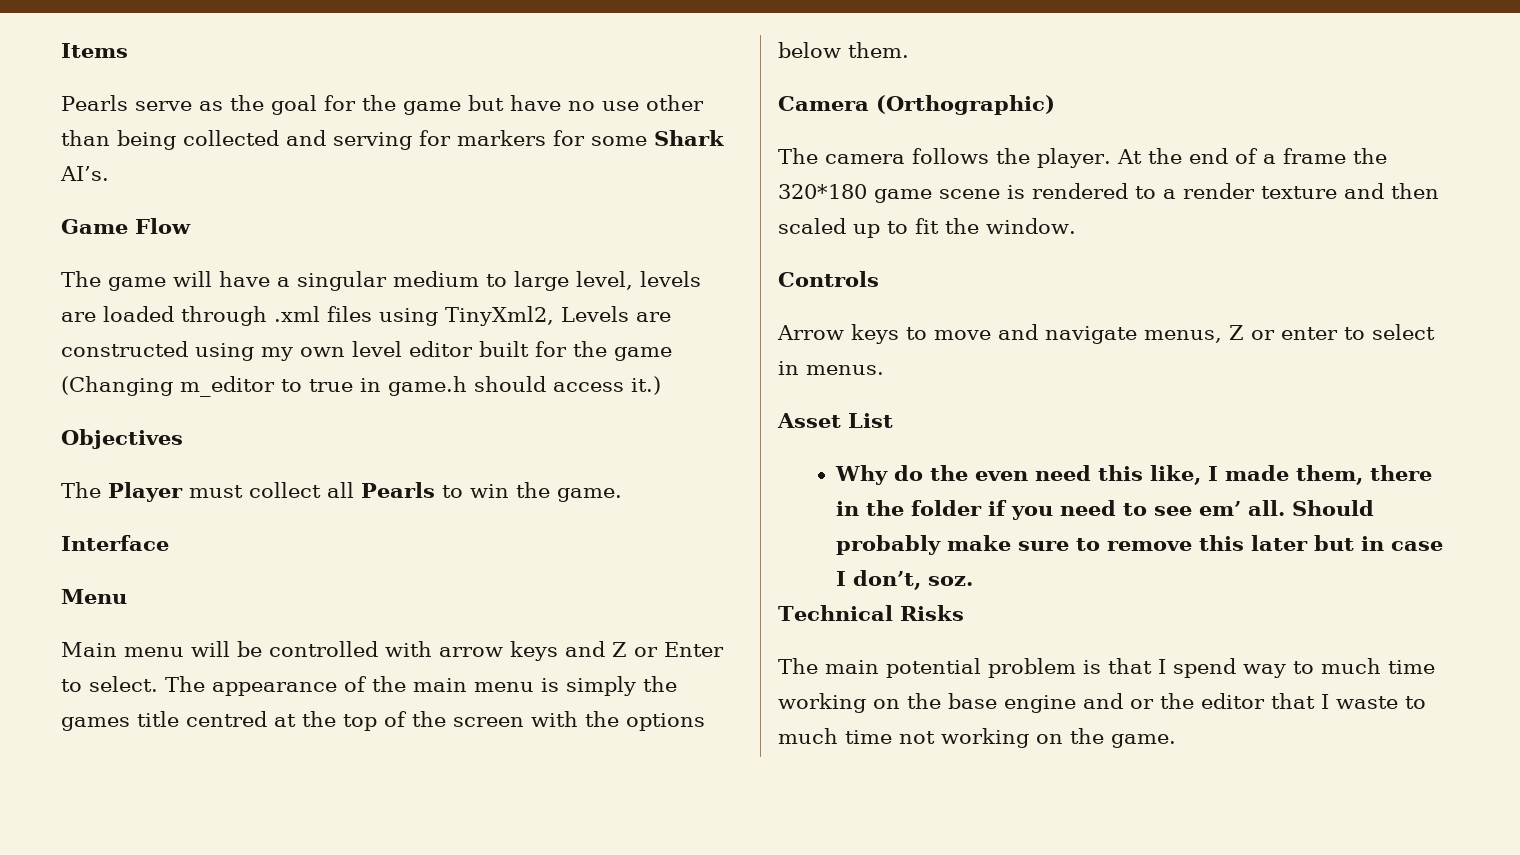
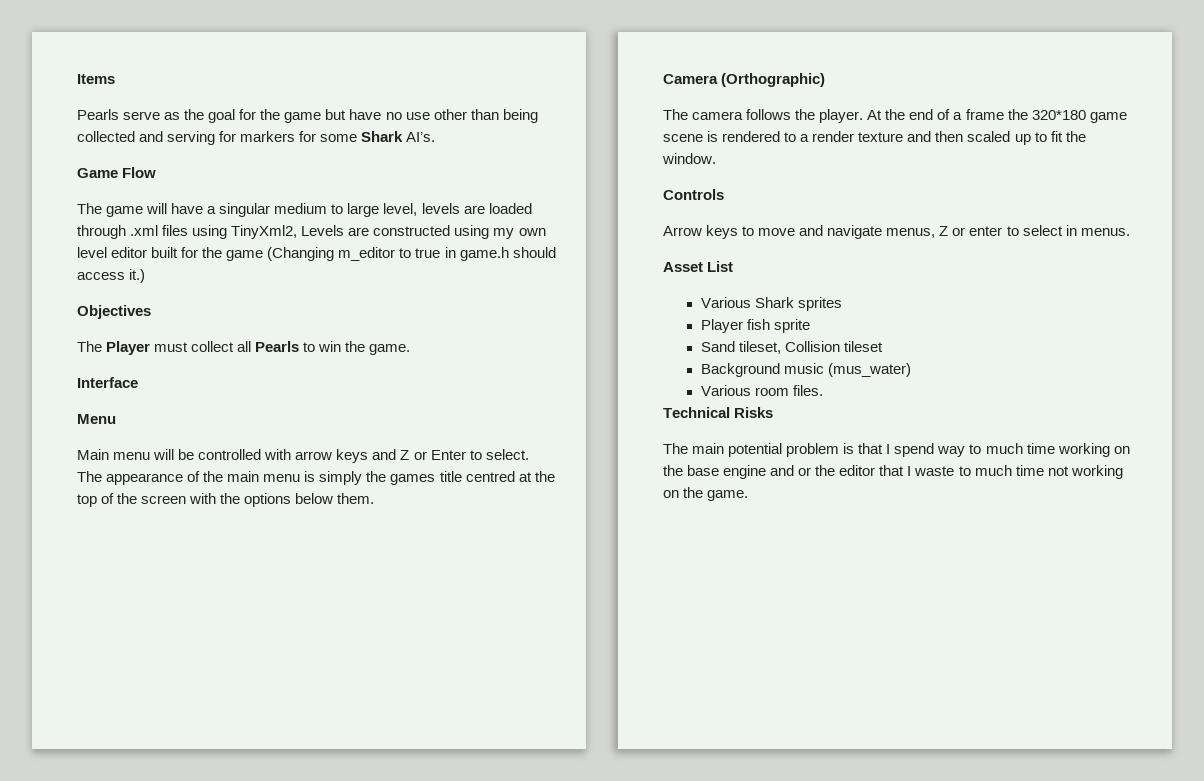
[834,465,1432,485] [835,500,1374,520] [835,535,1443,555] [835,570,973,590] Why do the even need this like, I made them, there in the folder if you need to see em’ all. Should probably make sure to remove this later but in case I don’t, soz. -> [700,297,842,311] [700,319,810,333] [700,341,883,354] [700,363,911,377] [700,385,823,396] Various Shark sprites // Player fish sprite // Sand tileset, Collision tileset // Background music (mus_water) // Various room files.

